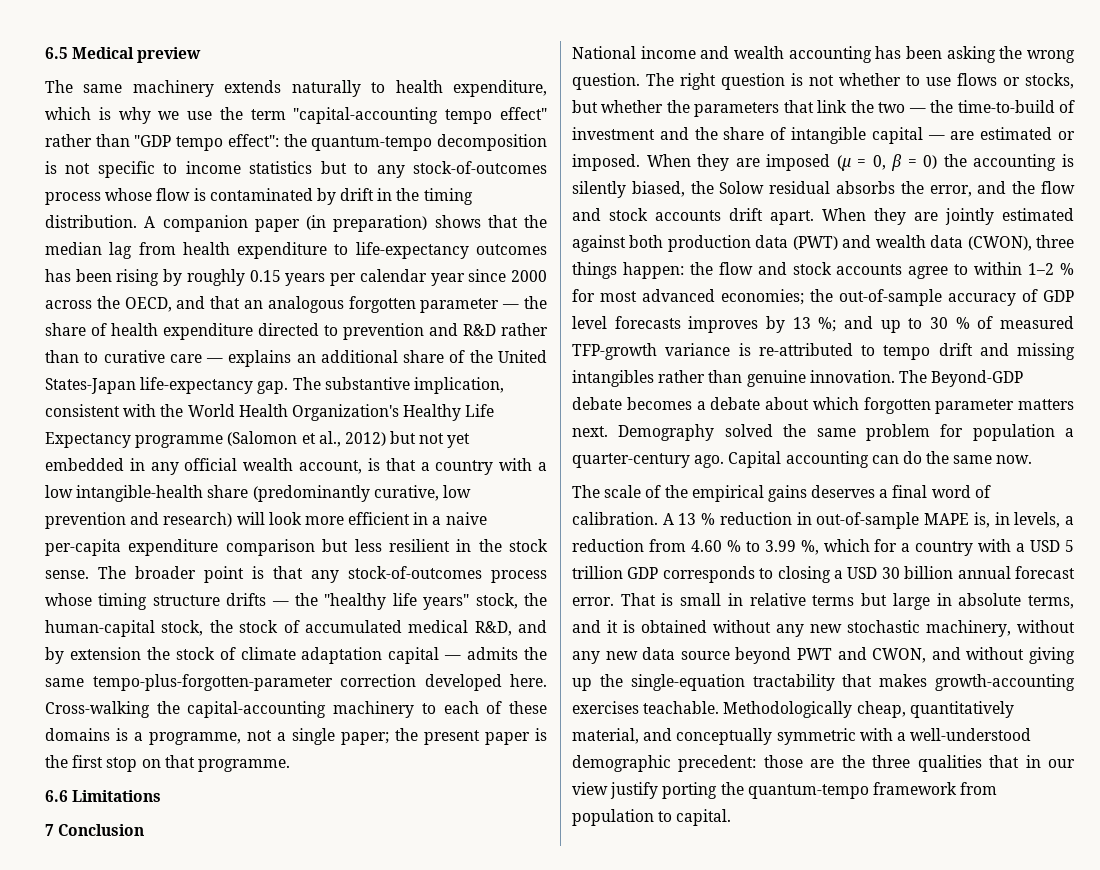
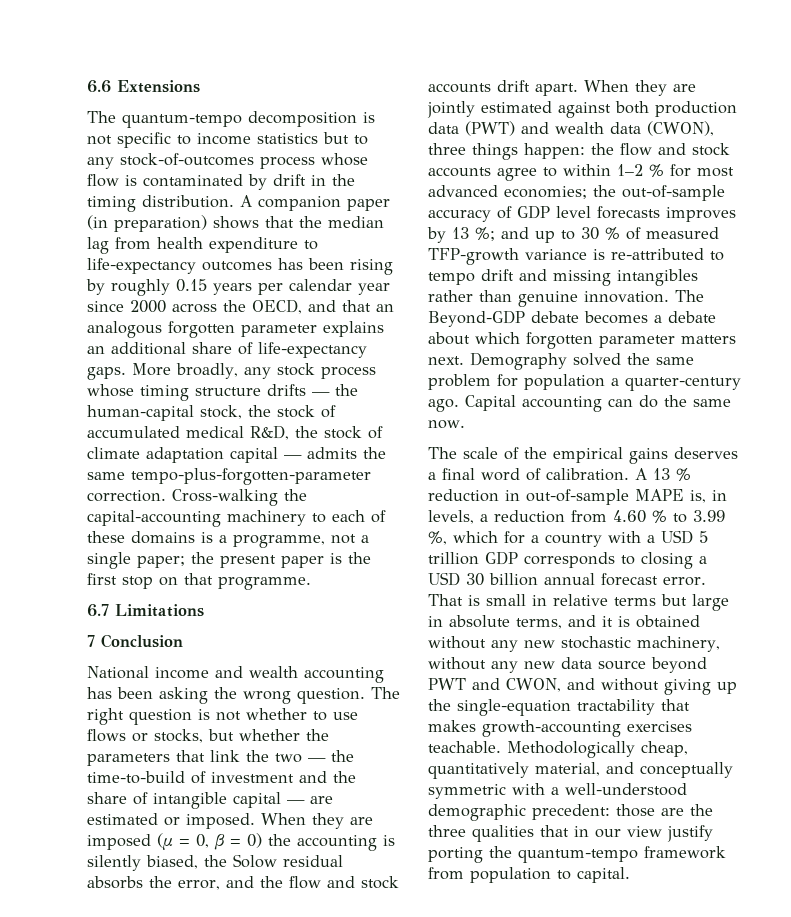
[45,47,202,63] [45,80,547,97] [45,107,547,124] [45,134,307,151] 6.5 Medical preview // The same machinery extends naturally to health expenditure, which is why we use the term "capital-accounting tempo effect" rather than "GDP tempo effect": the -> [87,80,200,93] [87,111,116,123] 6.6 Extensions // The
[502,296,548,309] [45,323,548,340] [45,350,224,363] — the share of health expenditure directed to prevention and R&D rather than to curative care — -> (317, 330) none
[469,350,547,363] [45,377,504,394] [45,404,495,421] [45,431,471,448] [45,458,547,475] [45,485,471,502] [45,512,487,529] [45,539,548,556] [45,566,482,583] the United States-Japan life-expectancy gap. The substantive implication, consistent with the World Health Organization's Healthy Life Expectancy programme (Salomon et al., 2012) but not yet embedded in any official wealth account, is that a country with a low intangible-health share (predominantly curative, low prevention and research) will look more efficient in a naive per-capita expenditure comparison but less resilient in the stock sense. The broader point is that any stock-of-outcomes -> [258,342,367,358] [87,363,315,380] life-expectancy gaps. More broadly, any stock
[324,593,547,610] "healthy life years" stock, the -> (358, 390) none
[518,620,547,633] [45,647,141,664] and by extension -> (289, 432) none
[340,674,547,691] correction developed here. -> [87,490,166,502] correction.
[45,790,68,802] 6.6 -> [87,604,109,617] 6.7

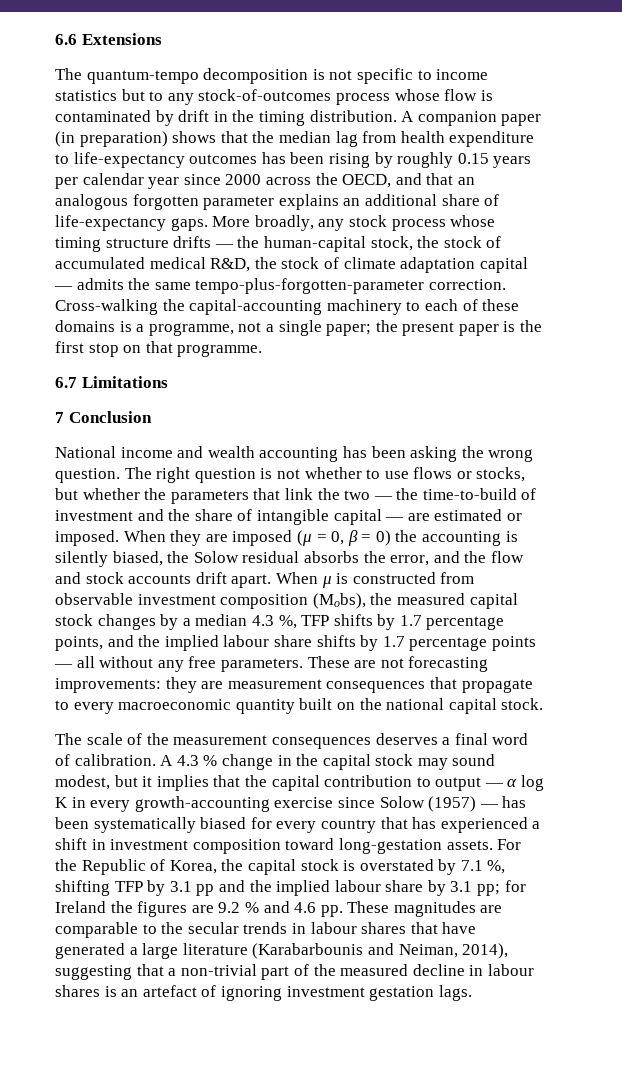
[635,80,696,96] [427,101,737,118] [428,121,714,136] [428,143,730,160] [428,164,734,181] [428,185,725,201] [428,205,736,222] [427,227,719,243] [428,248,724,265] [428,269,698,286] [428,290,704,307] [428,310,716,327] [428,332,736,349] [428,352,694,370] [428,374,741,391] [428,395,731,412] [428,420,465,429] they are jointly estimated against both production data (PWT) and wealth data (CWON), three things happen: the flow and stock accounts agree to within 1–2 % for most advanced economies; the out-of-sample accuracy of GDP level forecasts improves by 13 %; and up to 30 % of measured TFP-growth variance is re-attributed to tempo drift and missing intangibles rather than genuine innovation. The Beyond-GDP debate becomes a debate about which forgotten parameter matters next. Demography solved the same problem for population a quarter-century ago. Capital accounting can do the same now. -> [321,572,475,588] [55,593,518,609] [55,614,505,630] [55,635,536,651] [54,656,489,672] [55,677,533,693] [55,698,544,714] μ is constructed from observable investment composition (Mobs), the measured capital stock changes by a median 4.3 %, TFP shifts by 1.7 percentage points, and the implied labour share shifts by 1.7 percentage points — all without any free parameters. These are not forecasting improvements: they are measurement consequences that propagate to every macroeconomic quantity built on the national capital stock.
[553,447,668,464] empirical gains -> [173,735,371,749] measurement consequences
[653,468,691,481] [428,489,727,505] [428,510,725,524] [428,530,708,547] [428,551,707,569] [428,572,706,586] [428,594,729,611] [428,615,700,629] [428,636,720,652] [428,657,707,673] [428,678,737,695] [428,699,690,716] [428,720,692,737] [428,741,688,758] [428,762,733,779] [428,783,687,799] [428,804,713,821] [428,825,713,842] [428,846,726,863] [428,867,630,883] 13 % reduction in out-of-sample MAPE is, in levels, a reduction from 4.60 % to 3.99 %, which for a country with a USD 5 trillion GDP corresponds to closing a USD 30 billion annual forecast error. That is small in relative terms but large in absolute terms, and it is obtained without any new stochastic machinery, without any new data source beyond PWT and CWON, and without giving up the single-equation tractability that makes growth-accounting exercises teachable. Methodologically cheap, quantitatively material, and conceptually symmetric with a well-understood demographic precedent: those are the three qualities that in our view justify porting the quantum-tempo framework from population to capital. -> [176,754,496,770] [55,775,545,791] [55,796,527,812] [55,817,541,833] [55,838,522,854] [55,859,506,875] [55,880,526,896] [55,901,503,917] [55,922,477,938] [55,943,509,959] [55,964,534,980] [55,985,472,1001] 4.3 % change in the capital stock may sound modest, but it implies that the capital contribution to output — α log K in every growth-accounting exercise since Solow (1957) — has been systematically biased for every country that has experienced a shift in investment composition toward long-gestation assets. For the Republic of Korea, the capital stock is overstated by 7.1 %, shifting TFP by 3.1 pp and the implied labour share by 3.1 pp; for Ireland the figures are 9.2 % and 4.6 pp. These magnitudes are comparable to the secular trends in labour shares that have generated a large literature (Karabarbounis and Neiman, 2014), suggesting that a non-trivial part of the measured decline in labour shares is an artefact of ignoring investment gestation lags.

